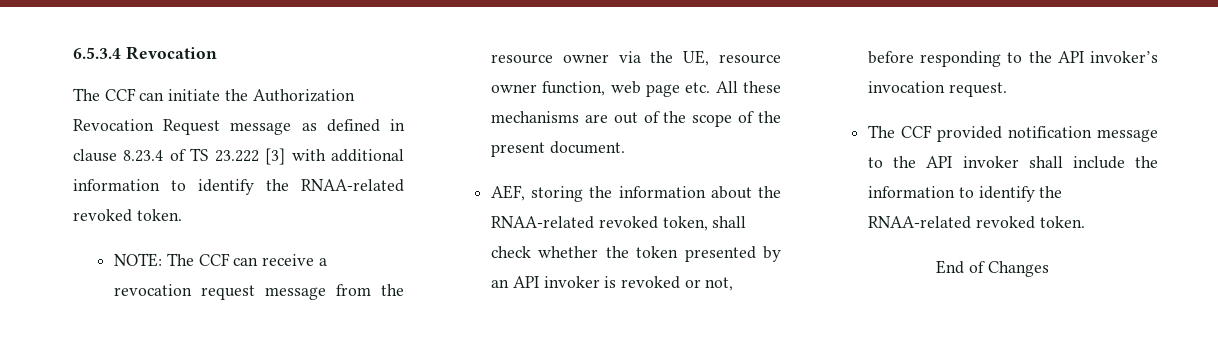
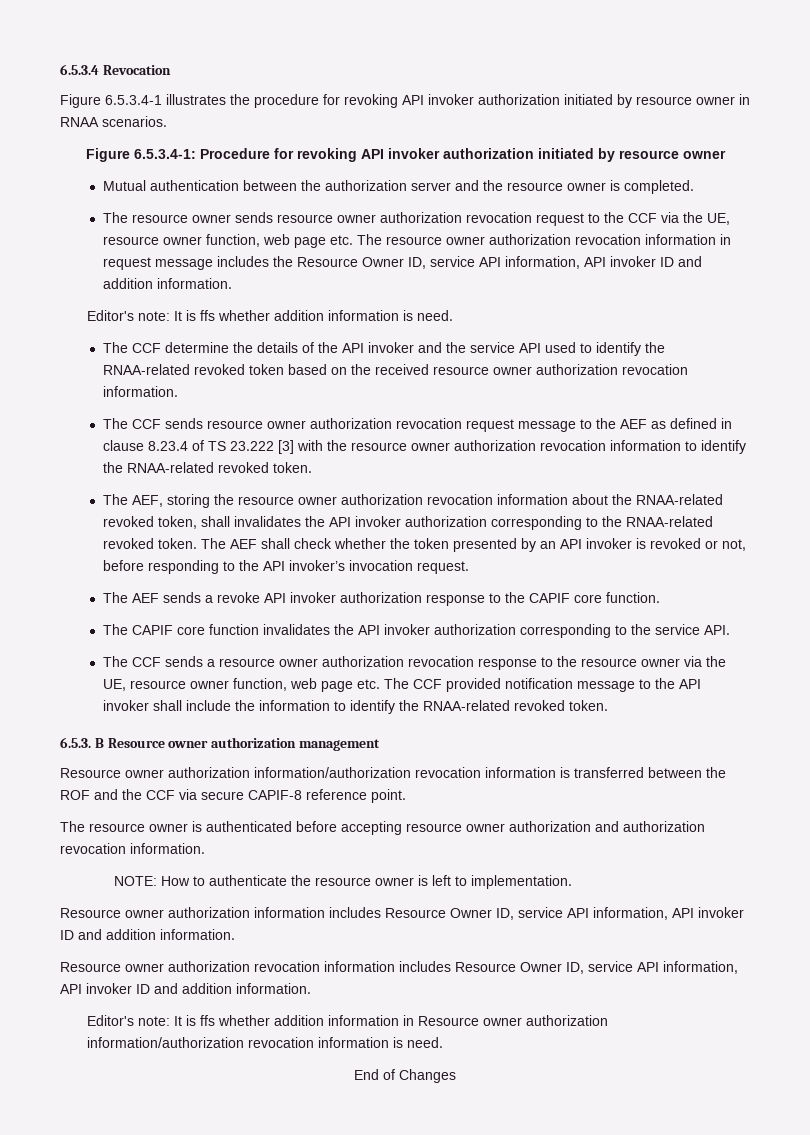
[73,88,355,102] [73,119,292,135] The CCF can initiate the Authorization Revocation Request message -> [60,94,750,108] [60,116,167,127] [85,148,726,162] [102,180,694,194] [102,212,730,226] [102,234,731,248] [102,256,702,270] [102,278,232,289] [87,310,454,321] [102,342,665,356] [102,364,688,375] [102,386,178,397] [102,418,647,432] Figure 6.5.3.4-1 illustrates the procedure for revoking API invoker authorization initiated by resource owner in RNAA scenarios. // Figure 6.5.3.4-1: Procedure for revoking API invoker authorization initiated by resource owner // Mutual authentication between the authorization server and the resource owner is completed. // The resource owner sends resource owner authorization revocation request to the CCF via the UE, resource owner function, web page etc. The resource owner authorization revocation information in request message includes the Resource Owner ID, service API information, API invoker ID and addition information. // Editor's note: It is ffs whether addition information is need. // The CCF determine the details of the API invoker and the service API used to identify the RNAA-related revoked token based on the received resource owner authorization revocation information. // The CCF sends resource owner authorization revocation request message to the AEF
[331,149,405,162] [73,179,404,195] [73,209,182,222] [114,253,327,267] [114,284,405,300] [491,50,781,66] [491,81,781,97] [491,111,781,127] [491,141,625,157] [491,185,613,202] additional information to identify the RNAA-related revoked token. // NOTE: The CCF can receive a revocation request message from the resource owner via the UE, resource owner function, web page etc. All these mechanisms are out of the scope of the present document. // AEF, storing the -> [326,440,746,454] [102,462,312,473] [102,494,493,508] the resource owner authorization revocation information to identify the RNAA-related revoked token. // The AEF, storing the resource owner authorization revocation
(747, 222) none -> [233,516,713,530] [102,538,290,549] invalidates the API invoker authorization corresponding to the RNAA-related revoked token. The AEF shall
(896, 131) none -> [131,592,660,606] [102,624,730,638] [102,656,726,670] [102,678,409,692] AEF sends a revoke API invoker authorization response to the CAPIF core function. // The CAPIF core function invalidates the API invoker authorization corresponding to the service API. // The CCF sends a resource owner authorization revocation response to the resource owner via the UE, resource owner function, web page etc. The
(1085, 222) none -> [60,737,380,751] [60,767,726,778] [60,789,406,803] [60,821,705,835] [60,843,205,854] [114,875,573,889] [60,907,744,920] [60,929,235,940] [60,961,738,974] [60,983,311,994] [87,1015,609,1026] [87,1037,444,1048] // 6.5.3. B Resource owner authorization management // Resource owner authorization information/authorization revocation information is transferred between the ROF and the CCF via secure CAPIF-8 reference point. // The resource owner is authenticated before accepting resource owner authorization and authorization revocation information. // NOTE: How to authenticate the resource owner is left to implementation. // Resource owner authorization information includes Resource Owner ID, service API information, API invoker ID and addition information. // Resource owner authorization revocation information includes Resource Owner ID, service API information, API invoker ID and addition information. // Editor's note: It is ffs whether addition information in Resource owner authorization information/authorization revocation information is need.

